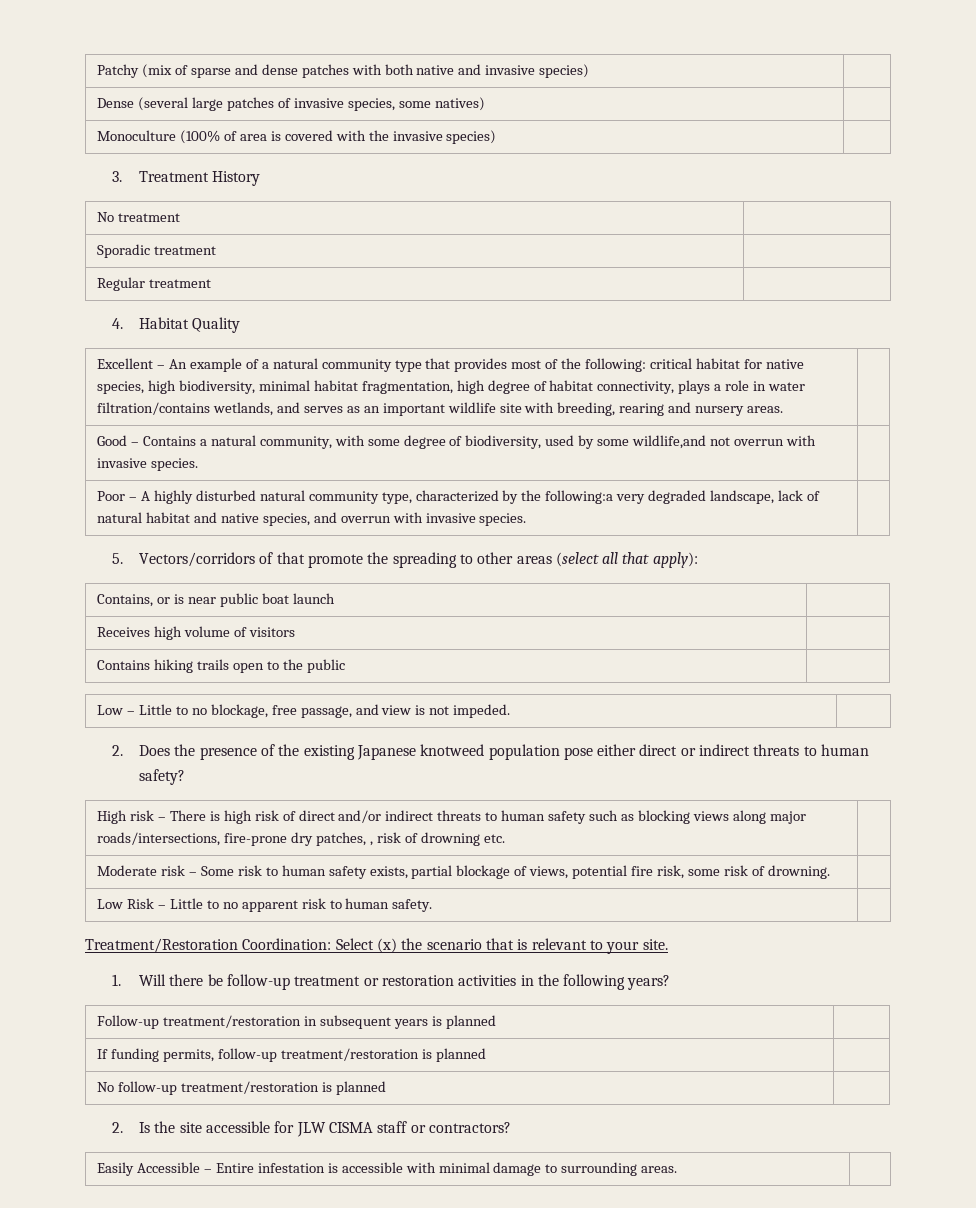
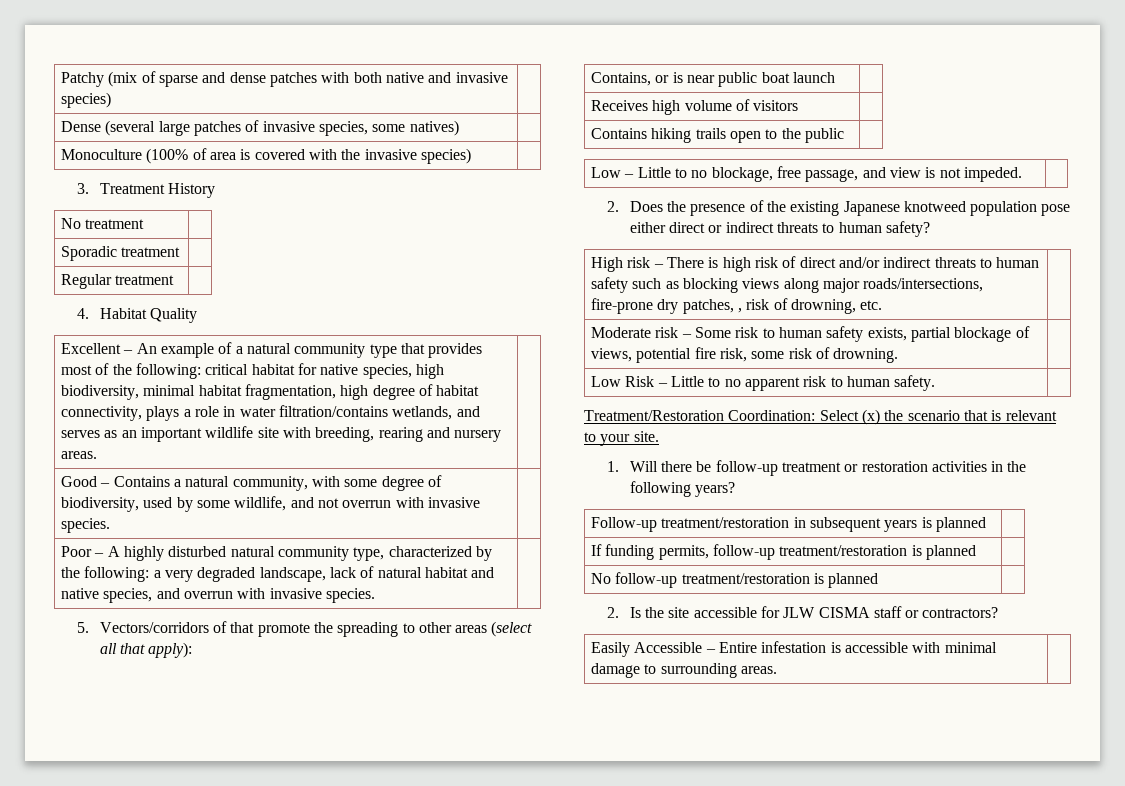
[632,435,707,449] wildlife,and -> [234,496,314,511] wildlife, and
[545,490,614,504] following:a -> [84,566,161,582] following: a
[420,832,480,846] drowning -> [791,299,857,314] drowning,

